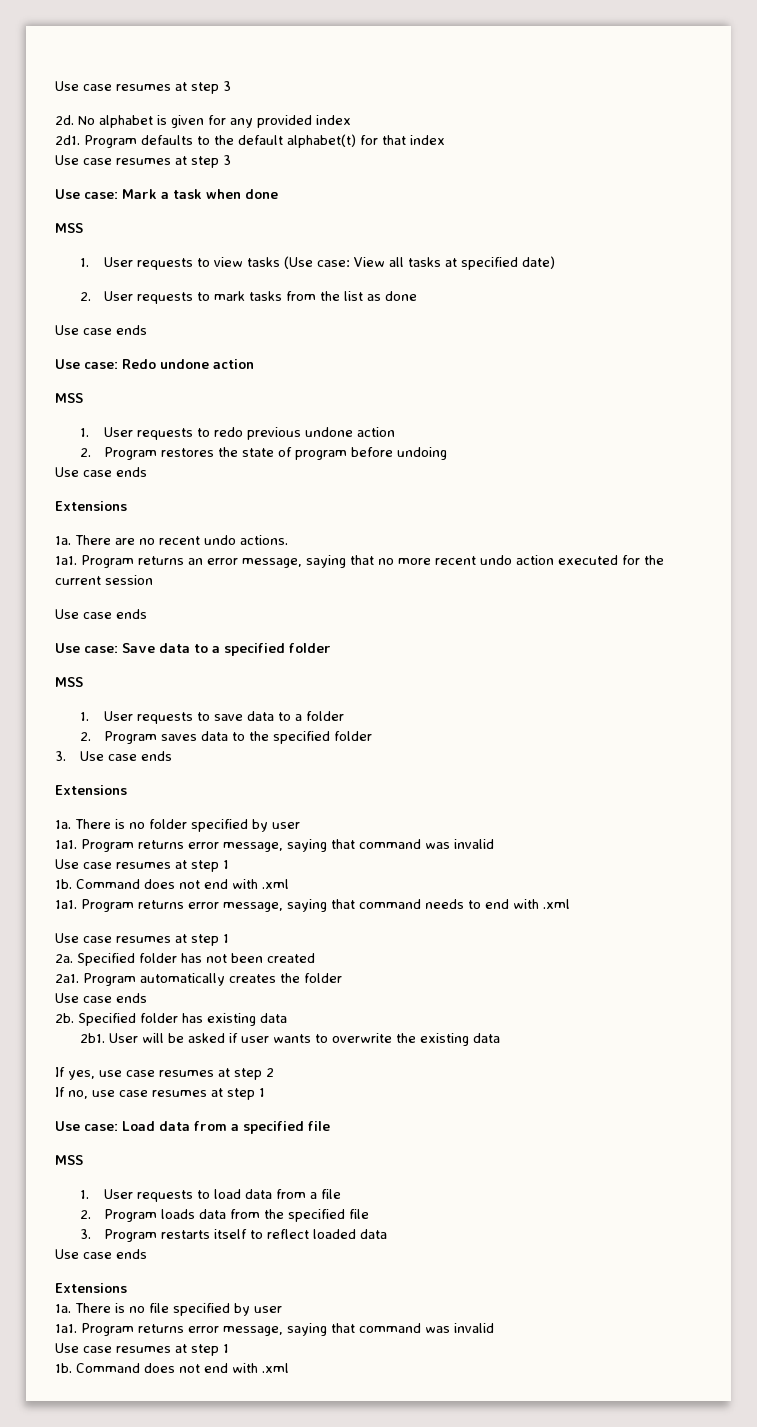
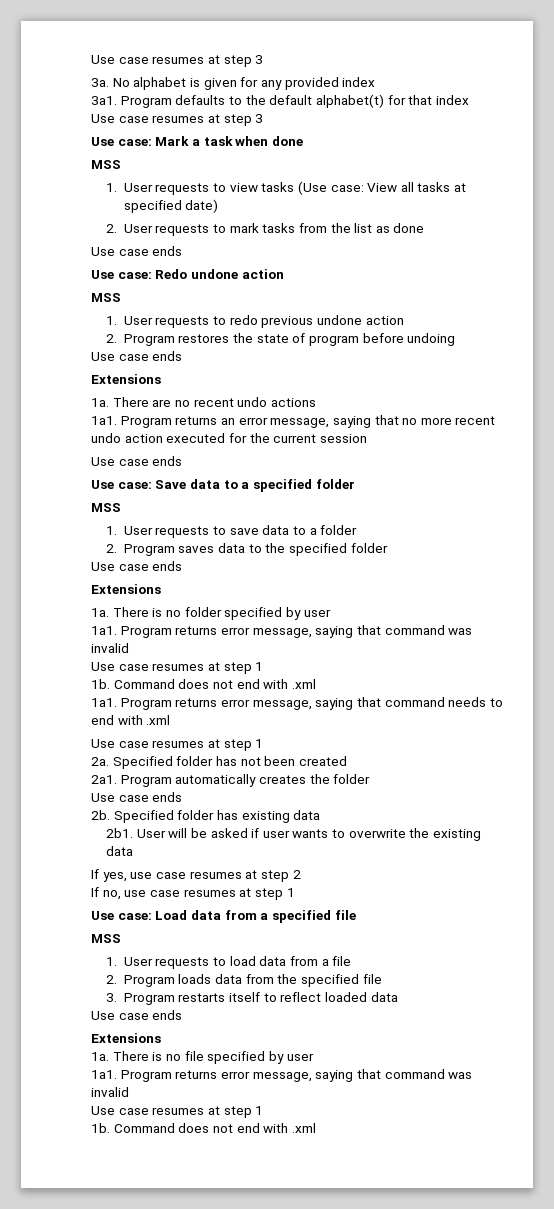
[55,81,231,94] [55,115,74,125] Use case resumes at step 3 // 2d. -> [91,55,264,67] [91,78,109,87] Use case resumes at step 3 // 3a.
[55,135,80,145] 2d1. -> [91,96,117,105] 3a1.
[240,535,288,545] actions. -> [270,398,316,407] actions
[55,751,66,761] 3. -> (388, 548) none

